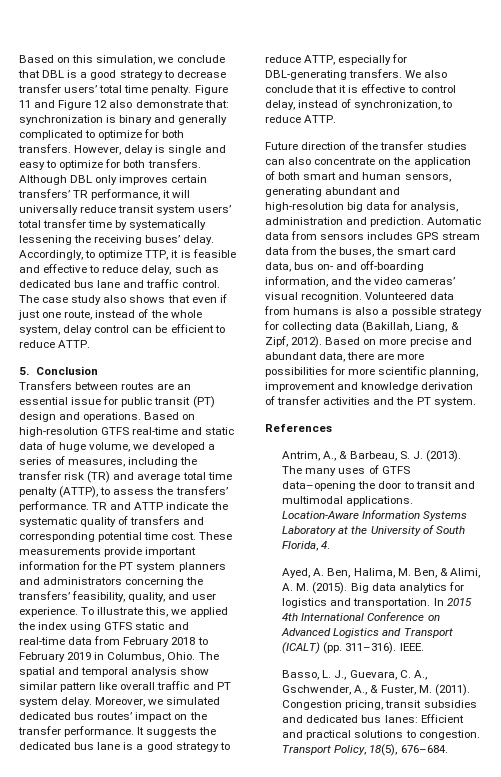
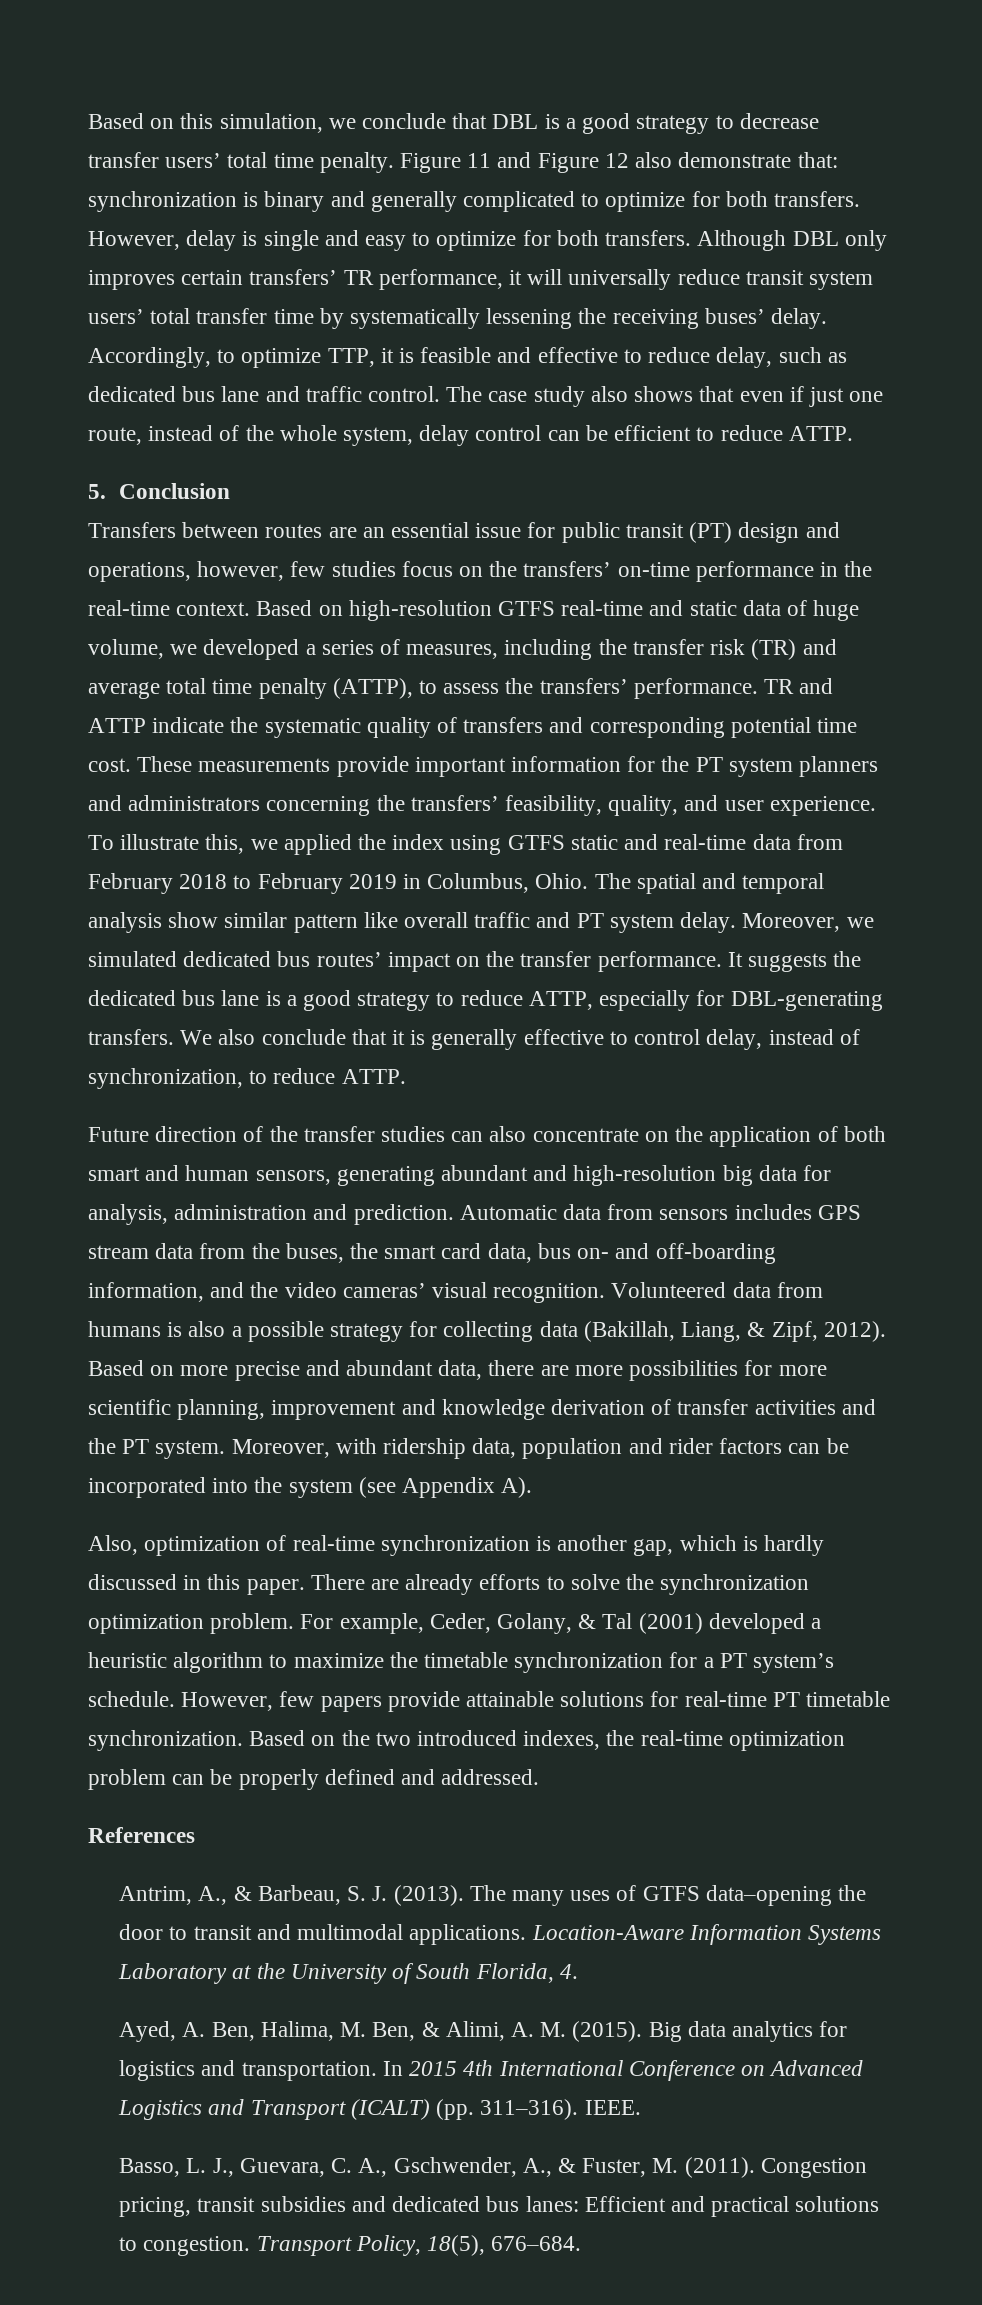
[83,412,142,422] operations. -> [88,561,873,582] [88,600,251,616] operations, however, few studies focus on the transfers’ on-time performance in the real-time context.
(359, 89) none -> [431,1029,518,1050] generally
(476, 402) none -> [231,1438,849,1459] [88,1477,533,1498] [88,1535,825,1556] [88,1574,810,1595] [88,1613,822,1634] [88,1652,835,1673] [88,1691,891,1712] [88,1730,845,1751] [88,1769,540,1790] Moreover, with ridership data, population and rider factors can be incorporated into the system (see Appendix A). // Also, optimization of real-time synchronization is another gap, which is hardly discussed in this paper. There are already efforts to solve the synchronization optimization problem. For example, Ceder, Golany, & Tal (2001) developed a heuristic algorithm to maximize the timetable synchronization for a PT system’s schedule. However, few papers provide attainable solutions for real-time PT timetable synchronization. Based on the two introduced indexes, the real-time optimization problem can be properly defined and addressed.

